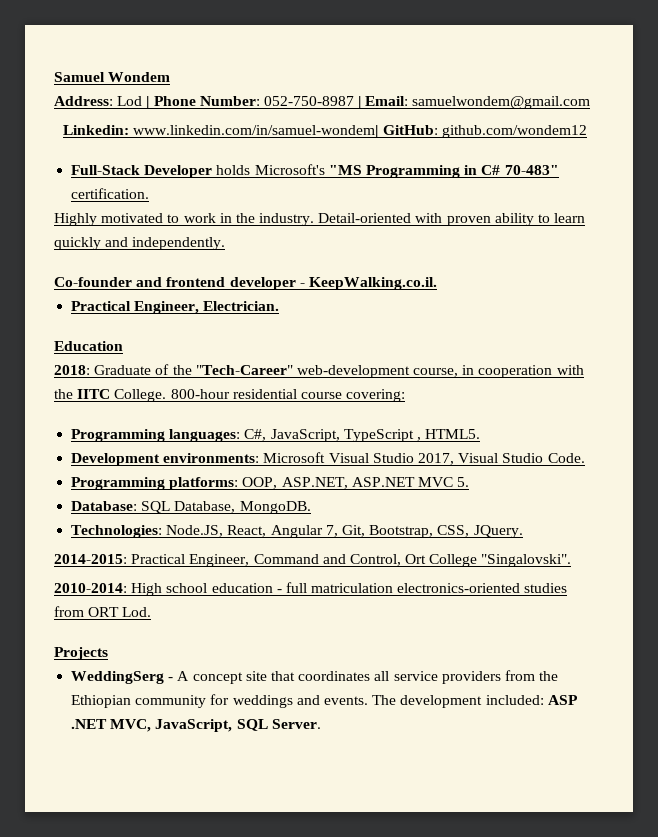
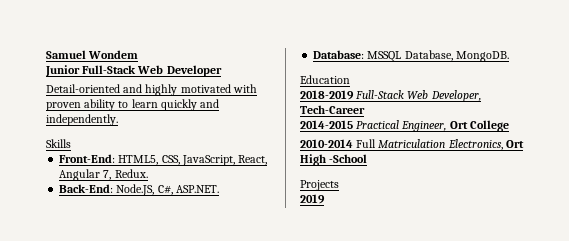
[54,96,591,109] [63,125,587,138] [71,164,559,178] [71,188,150,199] [54,213,412,226] Address: Lod | Phone Number: 052-750-8987 | Email: samuelwondem@gmail.com // Linkedin: www.linkedin.com/in/samuel-wondem| GitHub: github.com/wondem12 // Full-Stack Developer holds Microsoft's "MS Programming in C# 70-483" certification. // Highly motivated to work in the industry. Detail-oriented -> [45,65,222,77] [46,84,231,96] Junior Full-Stack Web Developer // Detail-oriented and highly motivated
[54,277,437,290] [71,301,280,314] [54,341,123,351] [54,364,584,378] [54,389,406,402] [71,429,481,442] [71,452,585,466] [71,477,470,490] [71,501,311,514] [71,525,523,538] [54,554,572,567] [54,582,568,596] [54,606,152,617] [54,647,108,660] [71,670,559,684] [71,694,578,708] [71,719,321,732] Co-founder and frontend developer - KeepWalking.co.il. // Practical Engineer, Electrician. // Education // 2018: Graduate of the "Tech-Career" web-development course, in cooperation with the IITC College. 800-hour residential course covering: // Programming languages: C#, JavaScript, TypeScript , HTML5. // Development environments: Microsoft Visual Studio 2017, Visual Studio Code. // Programming platforms: OOP, ASP.NET, ASP.NET MVC 5. // Database: SQL Database, MongoDB. // Technologies: Node.JS, React, Angular 7, Git, Bootstrap, CSS, JQuery. // 2014-2015: Practical Engineer, Command and Control, Ort College "Singalovski". // 2010-2014: High school education - full matriculation electronics-oriented studies from ORT Lod. // Projects // WeddingSerg - A concept site that coordinates all service providers from the Ethiopian community for weddings and events. The development included: ASP .NET MVC, JavaScript, SQL Server. -> [46,139,71,148] [59,154,268,166] [59,169,148,181] [59,184,219,196] [313,50,509,62] [300,75,350,84] [300,90,481,102] [300,105,365,114] [300,120,509,132] [300,139,524,150] [300,154,368,166] [300,180,339,191] [300,194,325,204] Skills // Front-End: HTML5, CSS, JavaScript, React, Angular 7, Redux. // Back-End: Node.JS, C#, ASP.NET. // Database: MSSQL Database, MongoDB. // Education // 2018-2019 Full-Stack Web Developer, Tech-Career // 2014-2015 Practical Engineer, Ort College // 2010-2014 Full Matriculation Electronics, Ort High -School // Projects // 2019

